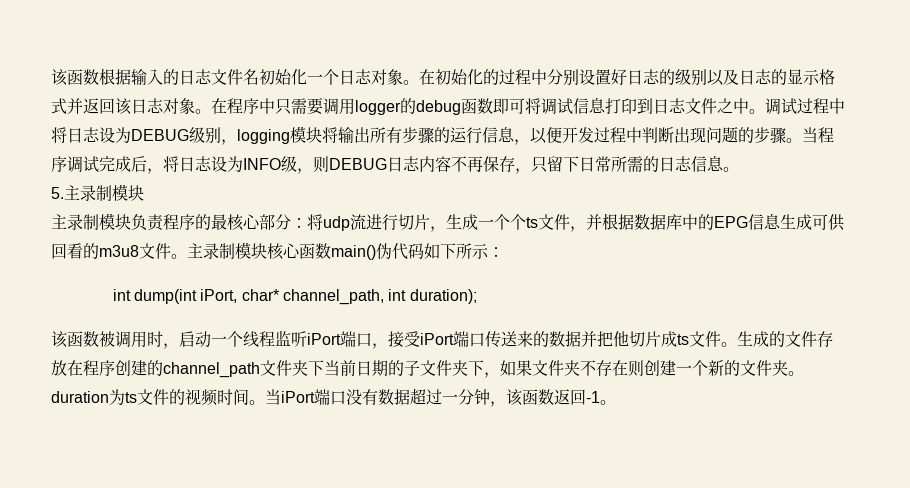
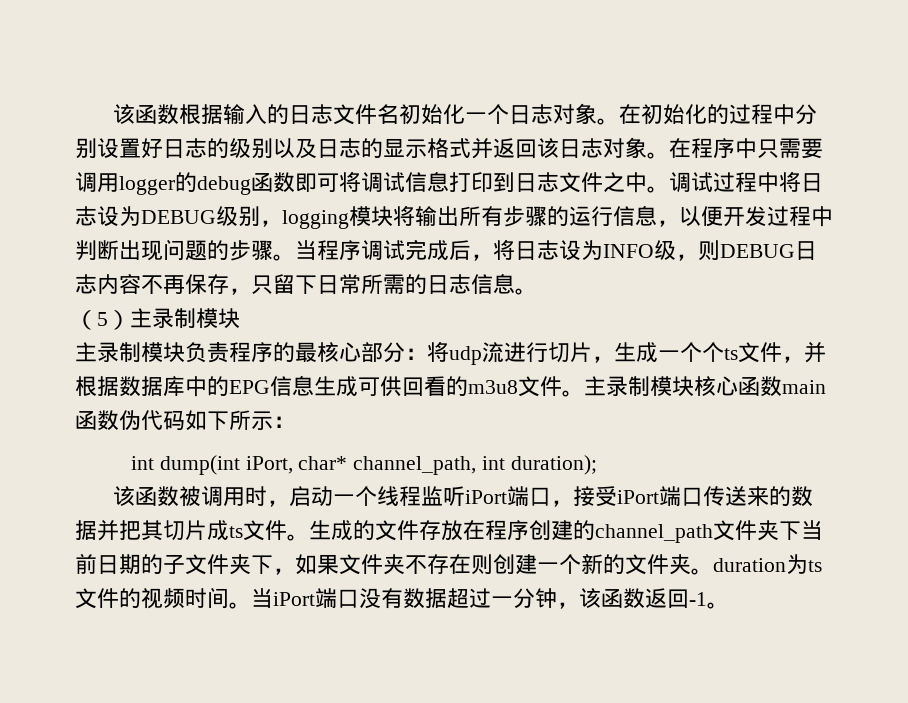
[51,187,64,199] 5. -> [75,310,130,330] （5）
[331,245,376,260] main() -> [782,380,826,394] [75,410,119,431] main函数
[613,331,629,347] 他 -> [141,520,163,541] 其

